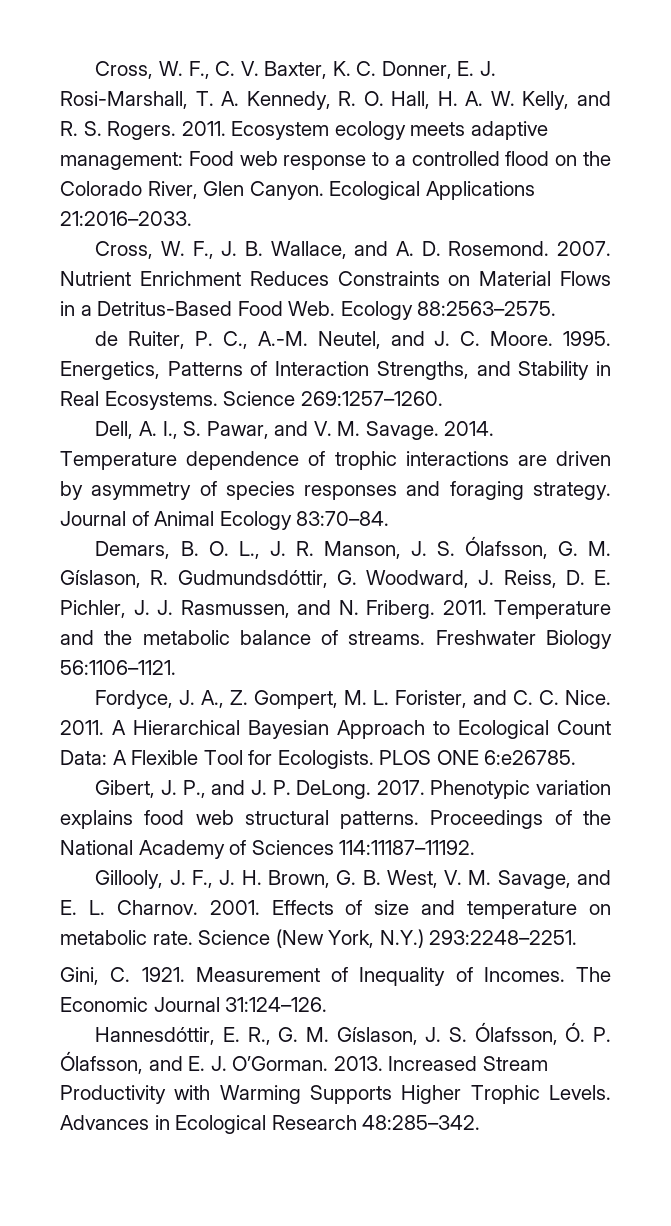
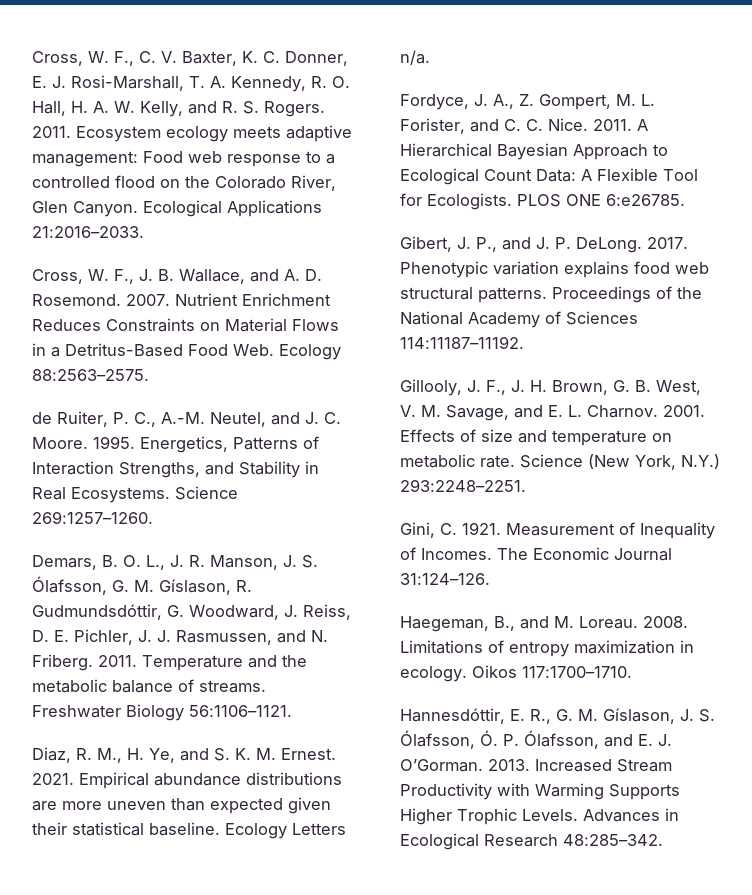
[95,421,495,440] [60,451,611,470] [60,481,611,500] [60,511,390,530] // Dell, A. I., S. Pawar, and V. M. Savage. 2014. Temperature dependence of trophic interactions are driven by asymmetry of species responses and foraging strategy. Journal of Animal Ecology 83:70–84. -> (153, 517) none
(176, 667) none -> [32,747,336,763] [32,772,342,789] [32,797,331,814] [32,822,346,839] [400,50,430,65] // Diaz, R. M., H. Ye, and S. K. M. Ernest. 2021. Empirical abundance distributions are more uneven than expected given their statistical baseline. Ecology Letters n/a.
(328, 1004) none -> [400,616,688,632] [400,640,694,657] [400,665,632,682] // Haegeman, B., and M. Loreau. 2008. Limitations of entropy maximization in ecology. Oikos 117:1700–1710.

